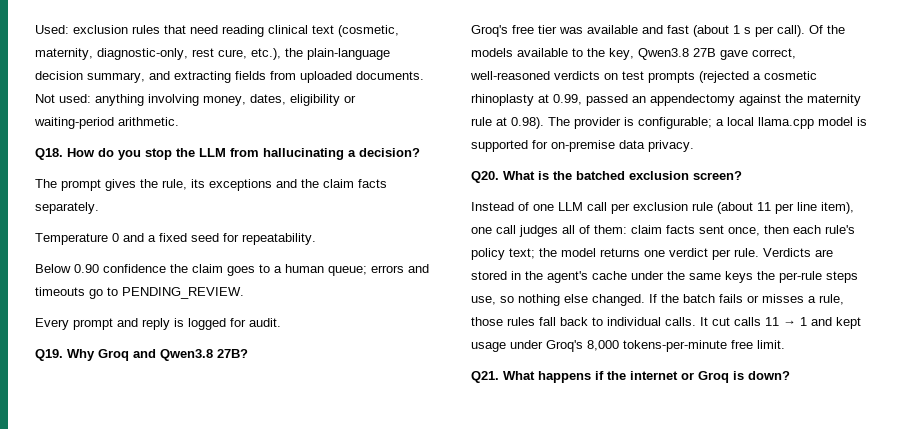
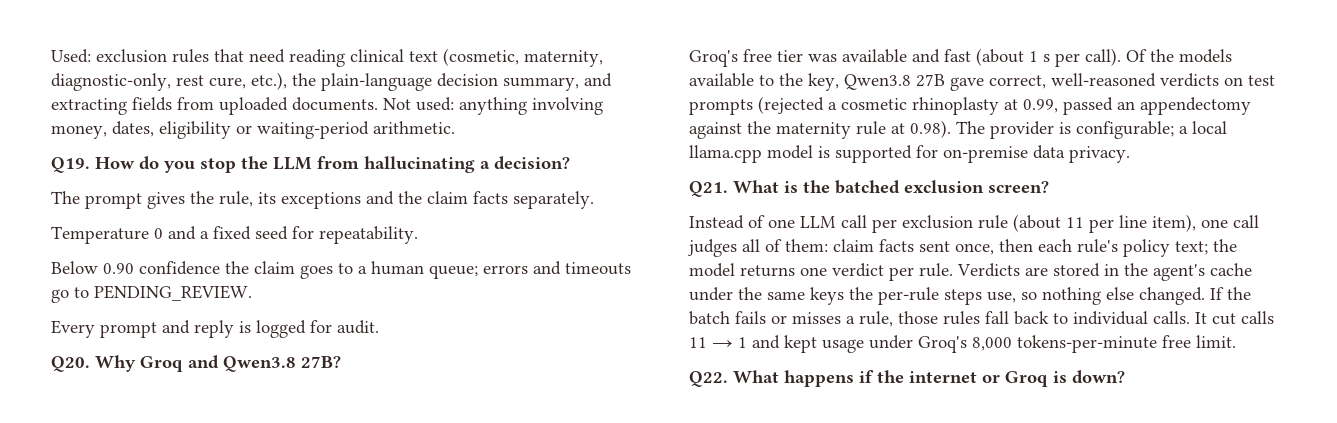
[35,148,63,160] Q18. -> [51,157,90,173] Q19.
[35,349,63,361] Q19. -> [51,356,90,372] Q20.
[471,171,499,183] Q20. -> [689,181,728,197] Q21.
[471,371,499,383] Q21. -> [689,371,728,387] Q22.

